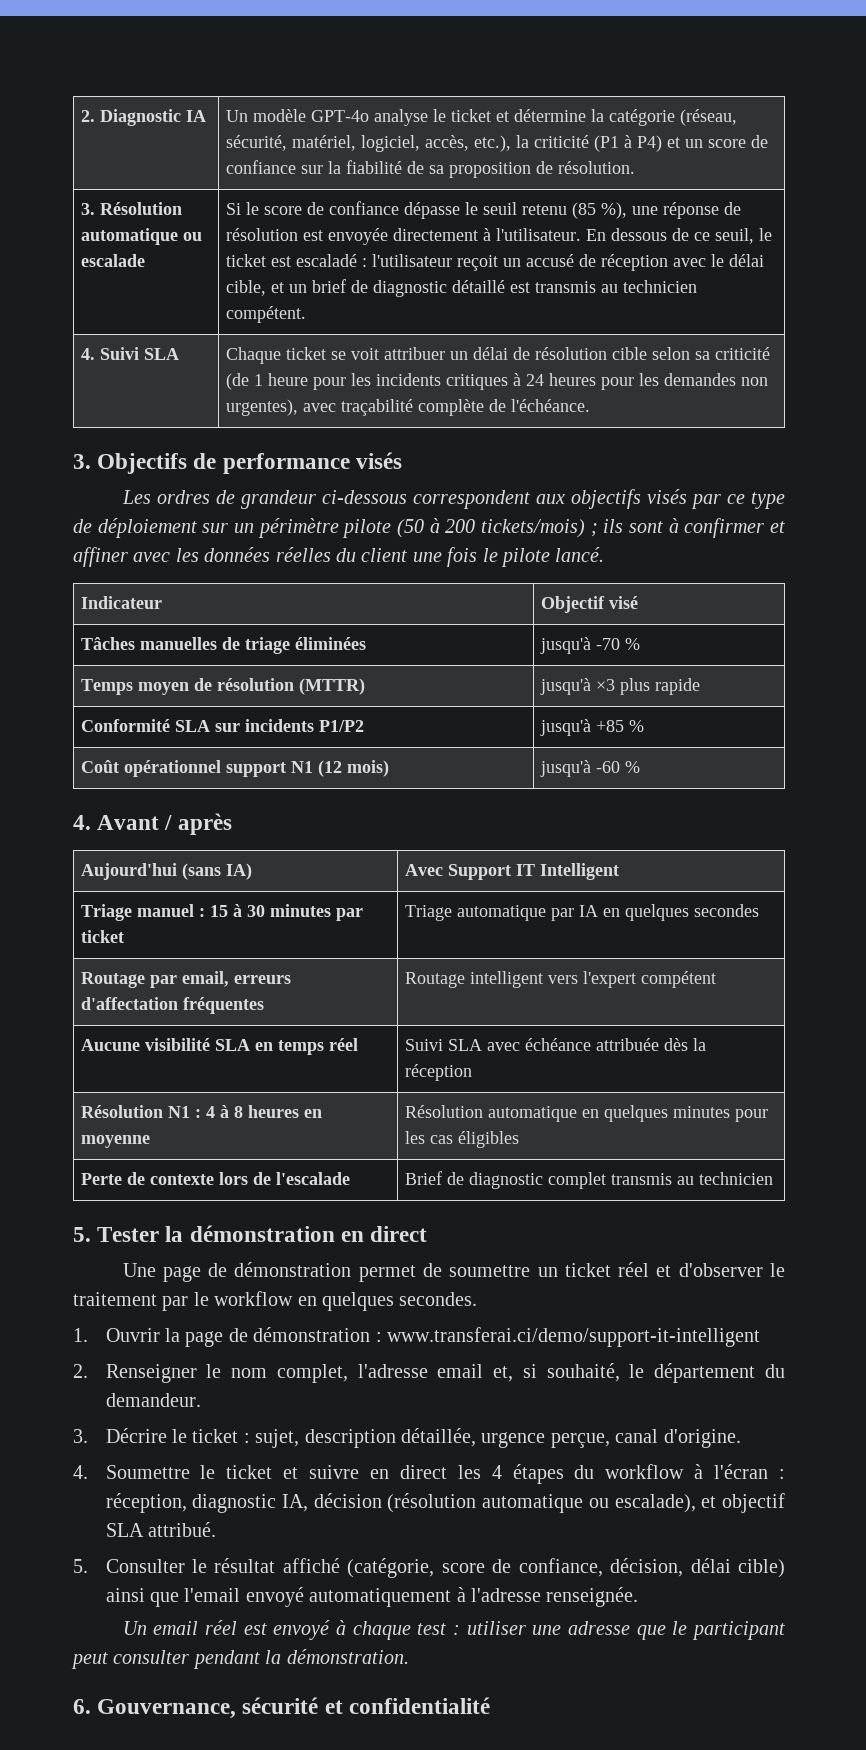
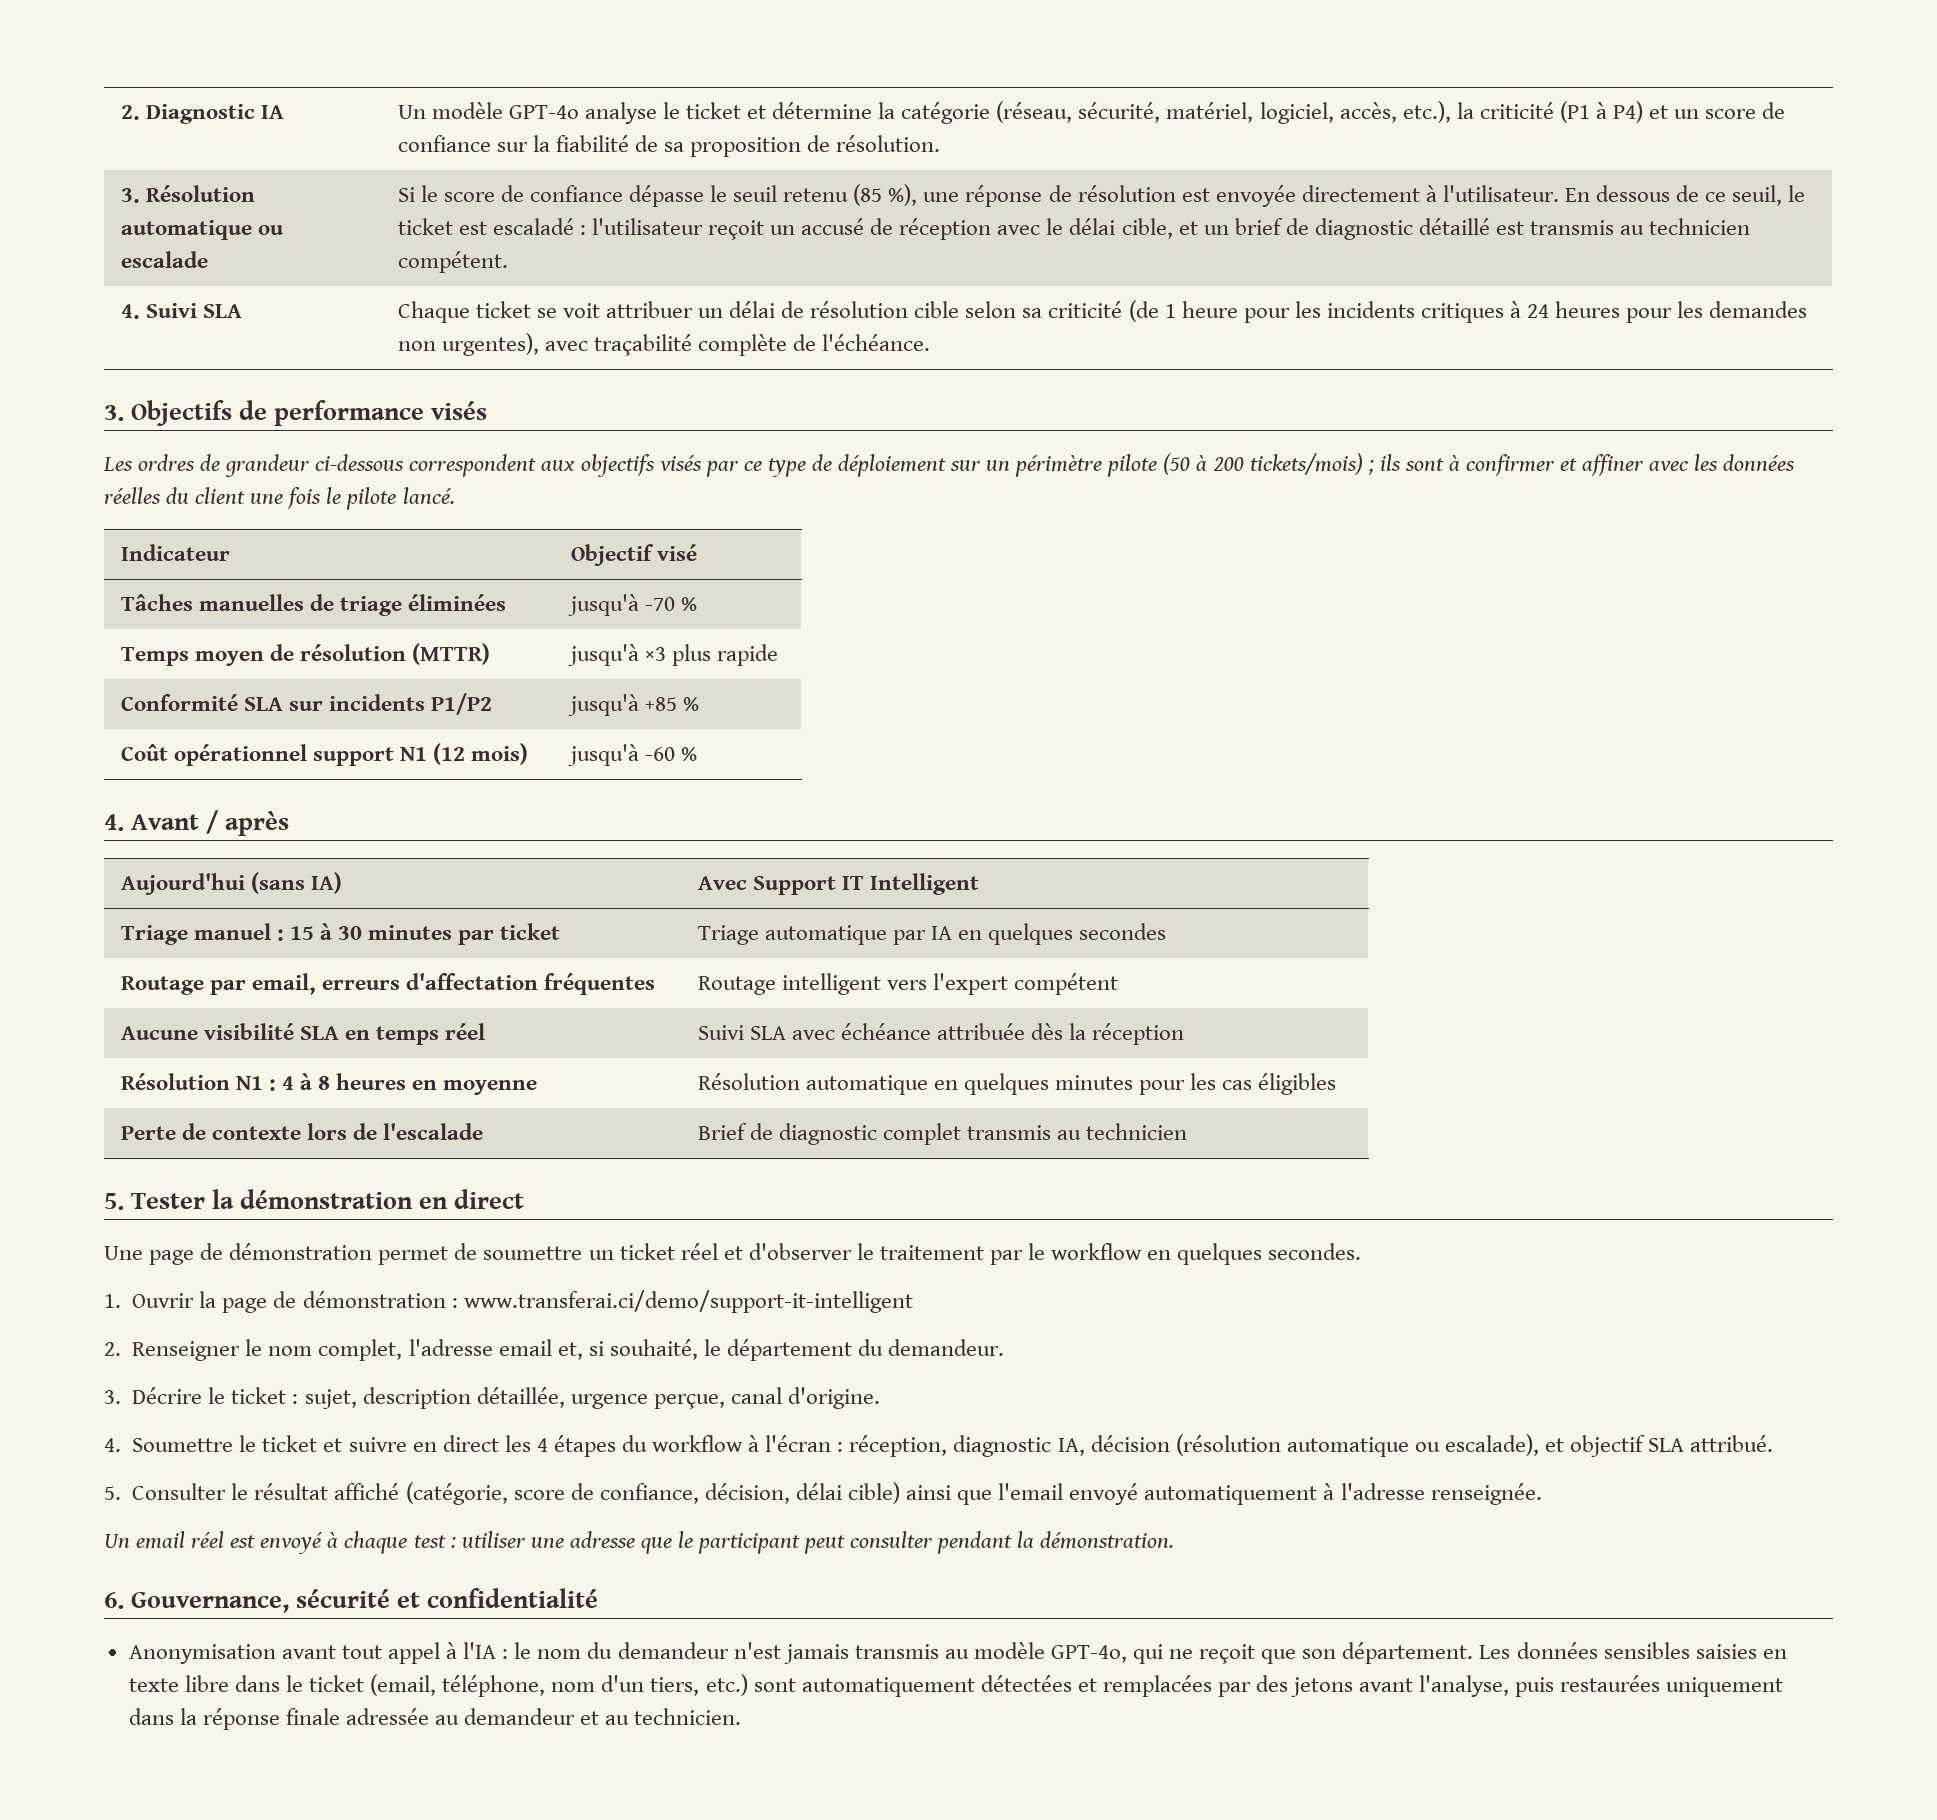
(490, 1705) none -> [128,1642,1787,1664] [128,1674,1784,1697] [128,1708,742,1730] // Anonymisation avant tout appel à l'IA : le nom du demandeur n'est jamais transmis au modèle GPT-4o, qui ne reçoit que son département. Les données sensibles saisies en texte libre dans le ticket (email, téléphone, nom d'un tiers, etc.) sont automatiquement détectées et remplacées par des jetons avant l'analyse, puis restaurées uniquement dans la réponse finale adressée au demandeur et au technicien.

